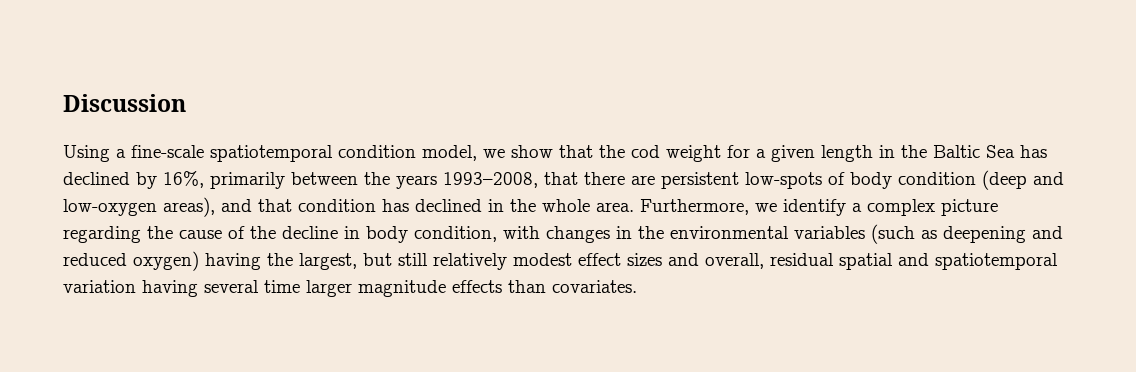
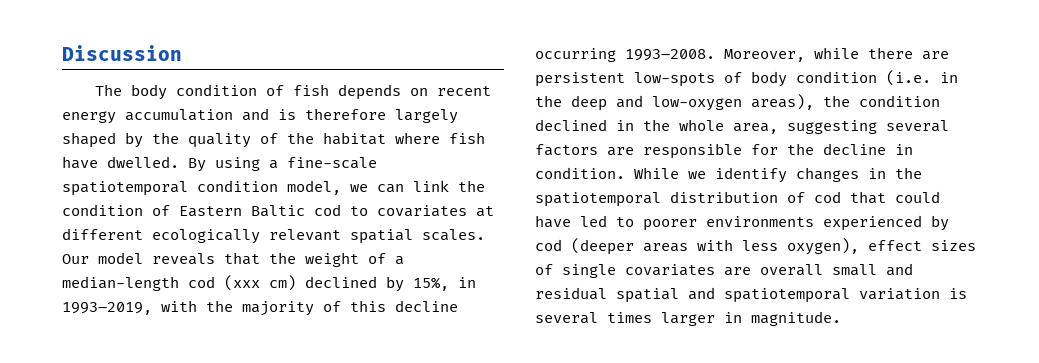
[63,145,110,162] Using -> [95,84,492,100] [62,108,458,124] [62,132,485,148] [62,156,260,172] The body condition of fish depends on recent energy accumulation and is therefore largely shaped by the quality of the habitat where fish have dwelled. By using
[511,145,1047,162] [63,171,578,189] show that the cod weight for a given length in the Baltic Sea has declined by 16%, primarily between the years 1993–2008, that -> [377,180,485,193] [62,204,494,217] [62,228,485,244] [62,252,404,267] [62,275,476,292] [62,300,458,316] [535,47,859,62] can link the condition of Eastern Baltic cod to covariates at different ecologically relevant spatial scales. Our model reveals that the weight of a median-length cod (xxx cm) declined by 15%, in 1993–2019, with the majority of this decline occurring 1993–2008. Moreover, while
[982,170,1064,190] [63,197,998,217] [63,224,1063,244] [63,251,764,271] (deep and low-oxygen areas), and that condition has declined in the whole area. Furthermore, we identify a complex picture regarding the cause of the decline in body condition, with changes in the environmental variables (such as deepening and reduced oxygen) having the largest, but still relatively modest effect sizes and overall, -> [886,70,958,86] [535,94,940,111] [535,119,949,134] [535,143,913,159] [535,167,922,183] [535,191,940,207] [535,215,949,231] [535,238,976,255] [535,263,913,278] (i.e. in the deep and low-oxygen areas), the condition declined in the whole area, suggesting several factors are responsible for the decline in condition. While we identify changes in the spatiotemporal distribution of cod that could have led to poorer environments experienced by cod (deeper areas with less oxygen), effect sizes of single covariates are overall small and
[142,280,637,297] having several time larger magnitude effects than covariates. -> [949,288,967,299] [535,311,841,326] is several times larger in magnitude.

